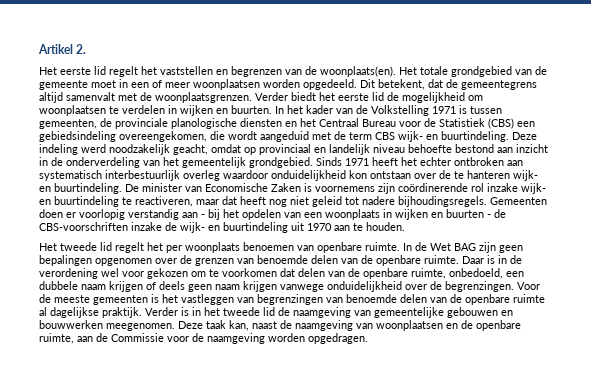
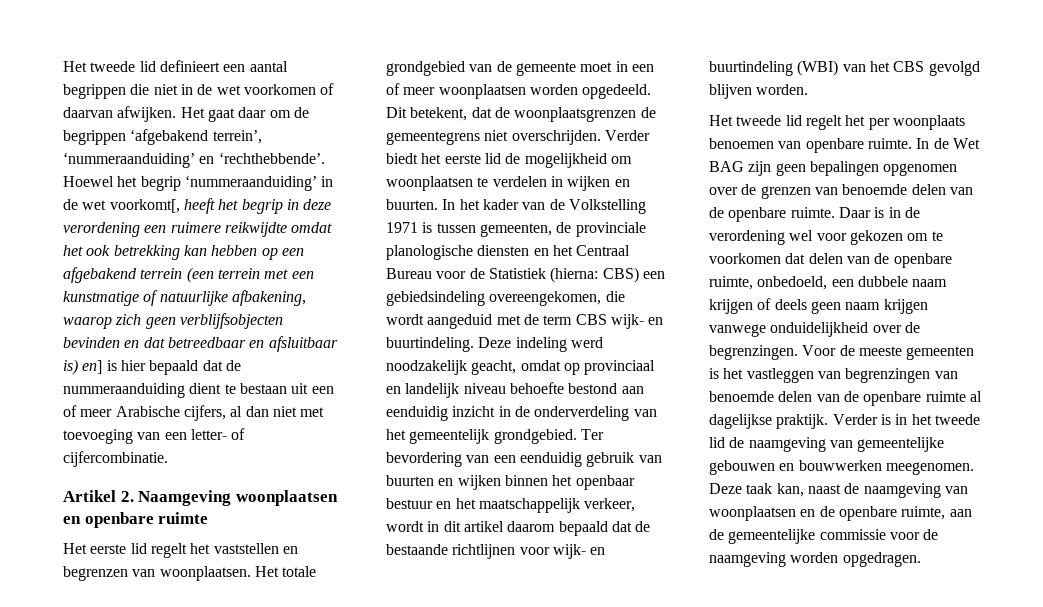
[38,44,87,54] Artikel 2. -> [63,60,288,72] [63,83,335,99] [63,106,309,122] [63,129,262,145] [63,152,325,168] [63,175,334,191] [63,198,332,214] [63,222,333,237] [63,245,304,260] [63,267,314,283] [63,290,306,306] [63,313,283,329] [63,336,338,352] [63,359,241,375] [63,383,334,398] [63,405,325,421] [63,428,246,444] [63,451,168,467] [63,490,338,506] [63,512,209,528] Het tweede lid definieert een aantal begrippen die niet in de wet voorkomen of daarvan afwijken. Het gaat daar om de begrippen ‘afgebakend terrein’, ‘nummeraanduiding’ en ‘rechthebbende’. Hoewel het begrip ‘nummeraanduiding’ in de wet voorkomt[, heeft het begrip in deze verordening een ruimere reikwijdte omdat het ook betrekking kan hebben op een afgebakend terrein (een terrein met een kunstmatige of natuurlijke afbakening, waarop zich geen verblijfsobjecten bevinden en dat betreedbaar en afsluitbaar is) en] is hier bepaald dat de nummeraanduiding dient te bestaan uit een of meer Arabische cijfers, al dan niet met toevoeging van een letter- of cijfercombinatie. // Artikel 2. Naamgeving woonplaatsen en openbare ruimte
[305,66,396,77] de woonplaats(en). -> [159,566,251,581] woonplaatsen.
[461,80,537,90] [39,92,252,103] gemeentegrens altijd samenvalt met de woonplaatsgrenzen. -> [514,107,656,122] [386,130,601,145] woonplaatsgrenzen de gemeentegrens niet overschrijden.
[488,118,514,129] (CBS) -> [550,267,639,283] (hierna: CBS)
(513, 150) none -> [386,406,448,421] eenduidig
[316,157,523,166] [39,170,538,181] [39,183,546,194] [39,196,547,207] [39,209,506,220] [39,222,405,233] Sinds 1971 heeft het echter ontbroken aan systematisch interbestuurlijk overleg waardoor onduidelijkheid kon ontstaan over de te hanteren wijk- en buurtindeling. De minister van Economische Zaken is voornemens zijn coördinerende rol inzake wijk- en buurtindeling te reactiveren, maar dat heeft nog niet geleid tot nadere bijhoudingsregels. Gemeenten doen er voorlopig verstandig aan - bij het opdelen van een woonplaats in wijken en buurten - de CBS-voorschriften inzake de wijk- en buurtindeling uit 1970 aan te houden. -> [580,429,604,440] [386,452,662,467] [386,475,635,490] [386,498,636,513] [386,521,651,536] [386,544,606,559] [709,60,980,76] [709,84,809,99] Ter bevordering van een eenduidig gebruik van buurten en wijken binnen het openbaar bestuur en het maatschappelijk verkeer, wordt in dit artikel daarom bepaald dat de bestaande richtlijnen voor wijk- en buurtindeling (WBI) van het CBS gevolgd blijven worden.
[111,333,164,342] Commissie -> [728,529,886,544] gemeentelijke commissie

